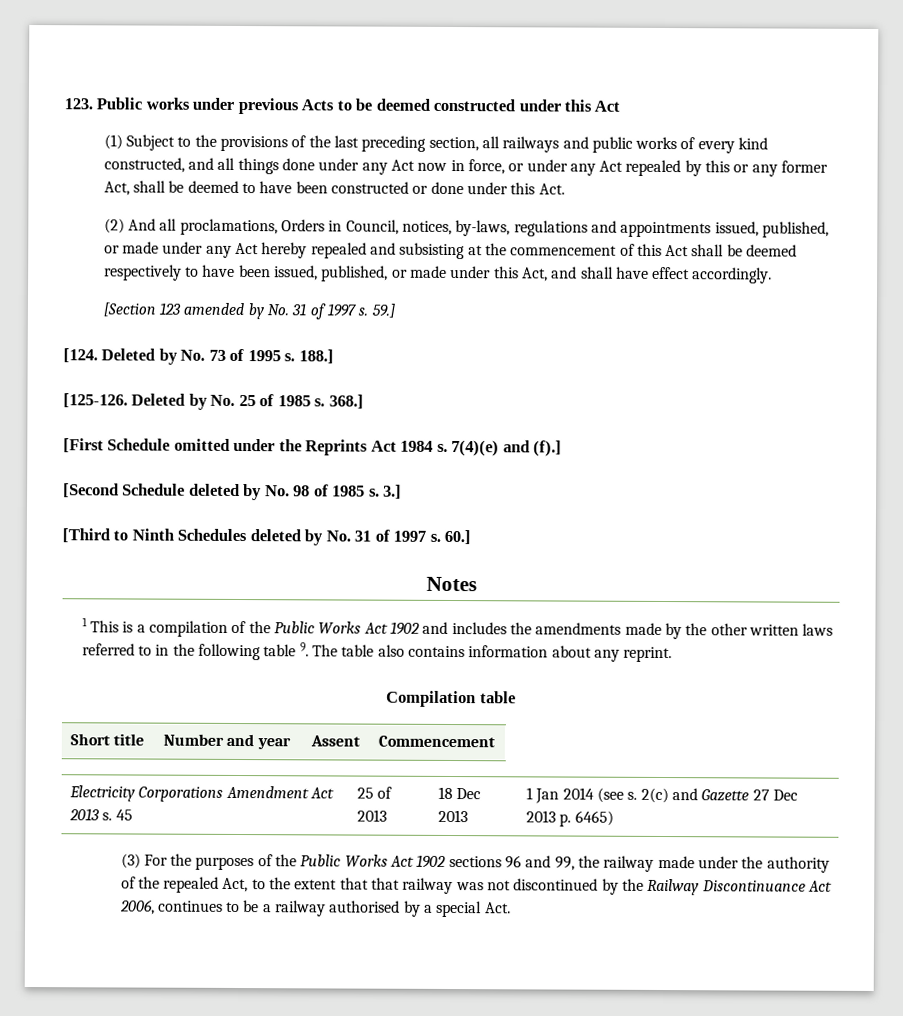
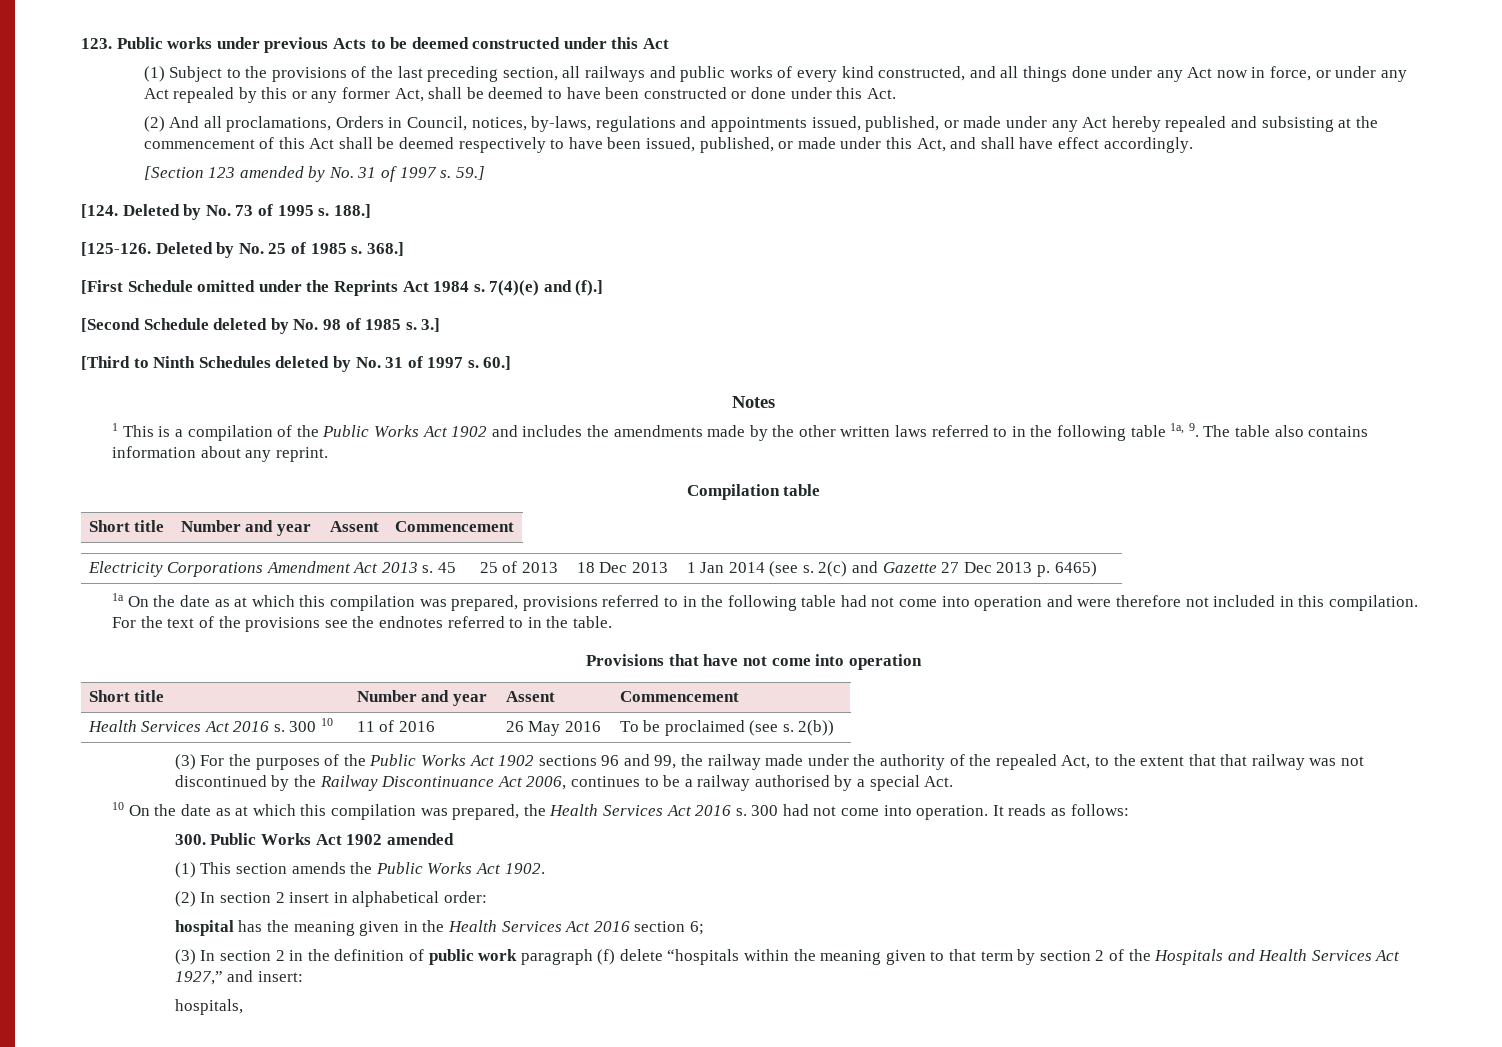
(297, 650) none -> [1170,423,1185,434] 1a,
(614, 818) none -> [112,593,1418,611] [112,616,612,632] [586,654,922,670] [88,690,165,702] [356,690,487,706] [505,691,555,702] [619,691,739,702] [87,718,334,732] [356,720,435,732] [505,721,601,736] [619,720,835,736] // 1a On the date as at which this compilation was prepared, provisions referred to in the following table had not come into operation and were therefore not included in this compilation. For the text of the provisions see the endnotes referred to in the table. // Provisions that have not come into operation // Short title | Number and year | Assent | Commencement // Health Services Act 2016 s. 300 10 | 11 of 2016 | 26 May 2016 | To be proclaimed (see s. 2(b))
(511, 908) none -> [112,802,1129,820] [174,833,454,845] [174,862,545,878] [174,891,487,907] [174,920,704,936] [174,949,1401,965] [174,970,303,985] [174,999,243,1015] // 10 On the date as at which this compilation was prepared, the Health Services Act 2016 s. 300 had not come into operation. It reads as follows: // 300. Public Works Act 1902 amended // (1) This section amends the Public Works Act 1902. // (2) In section 2 insert in alphabetical order: // hospital has the meaning given in the Health Services Act 2016 section 6; // (3) In section 2 in the definition of public work paragraph (f) delete “hospitals within the meaning given to that term by section 2 of the Hospitals and Health Services Act 1927,” and insert: // hospitals,

